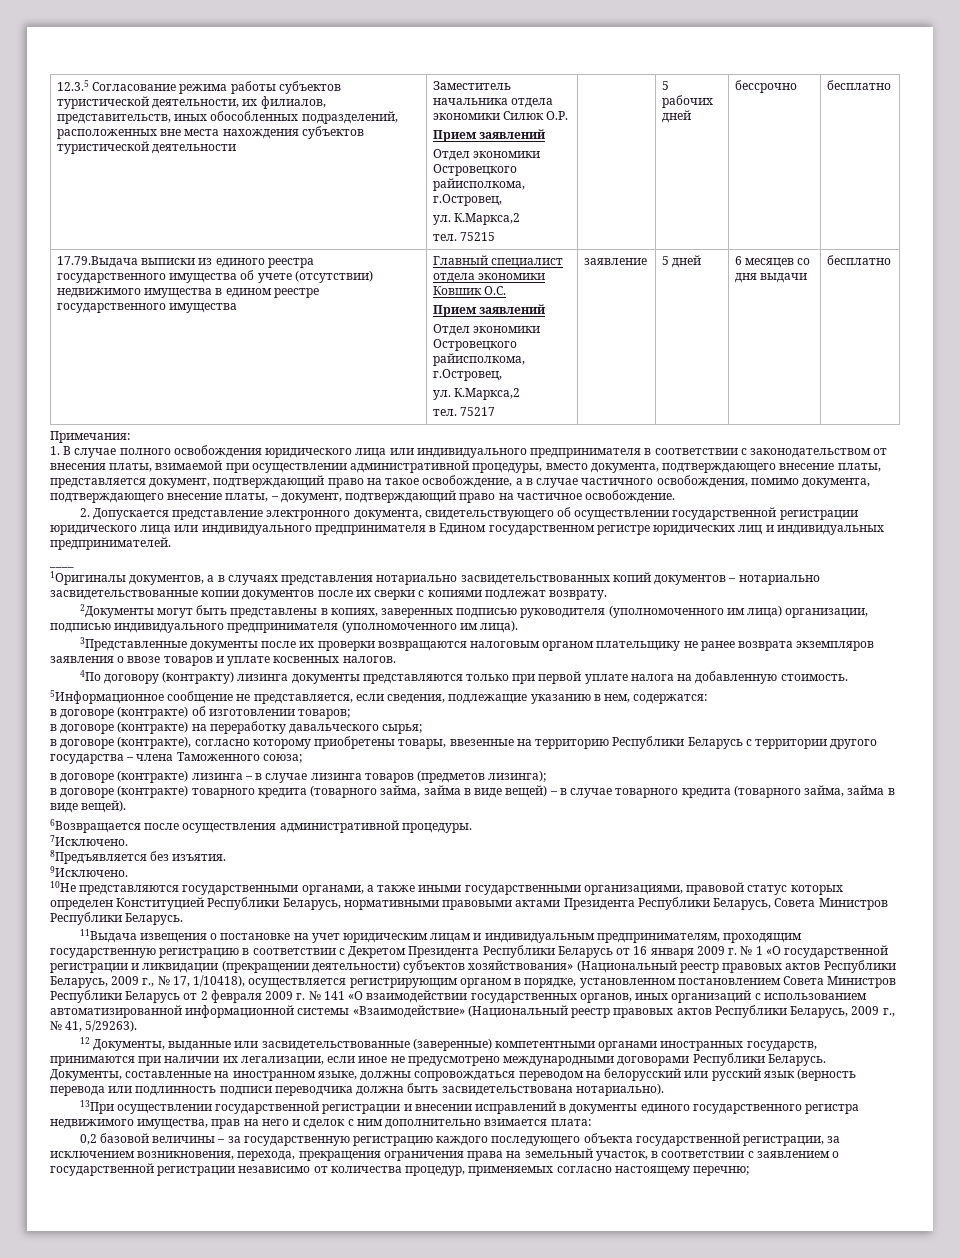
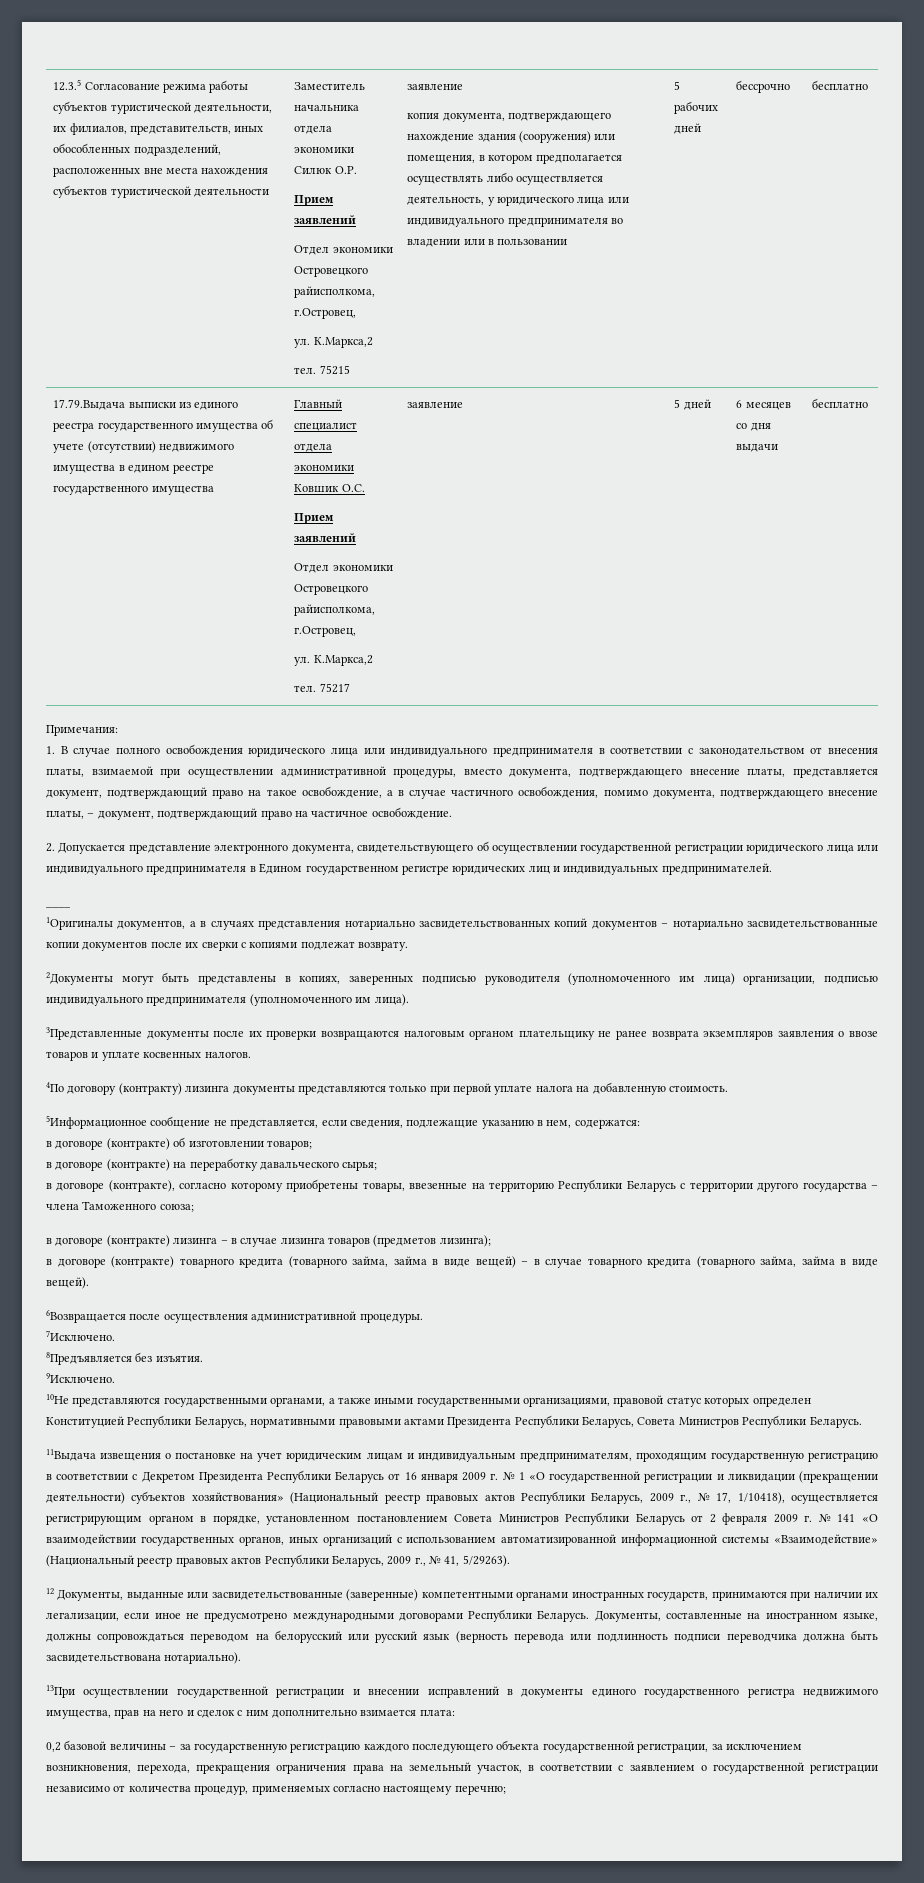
(496, 236) none -> [407,84,464,90] [407,112,612,122] [407,131,616,143] [407,154,623,164] [407,172,604,185] [407,196,629,206] [407,217,624,227] [407,239,568,247] заявление // копия документа, подтверждающего нахождение здания (сооружения) или помещения, в котором предполагается осуществлять либо осуществляется деятельность, у юридического лица или индивидуального предпринимателя во владении или в пользовании

